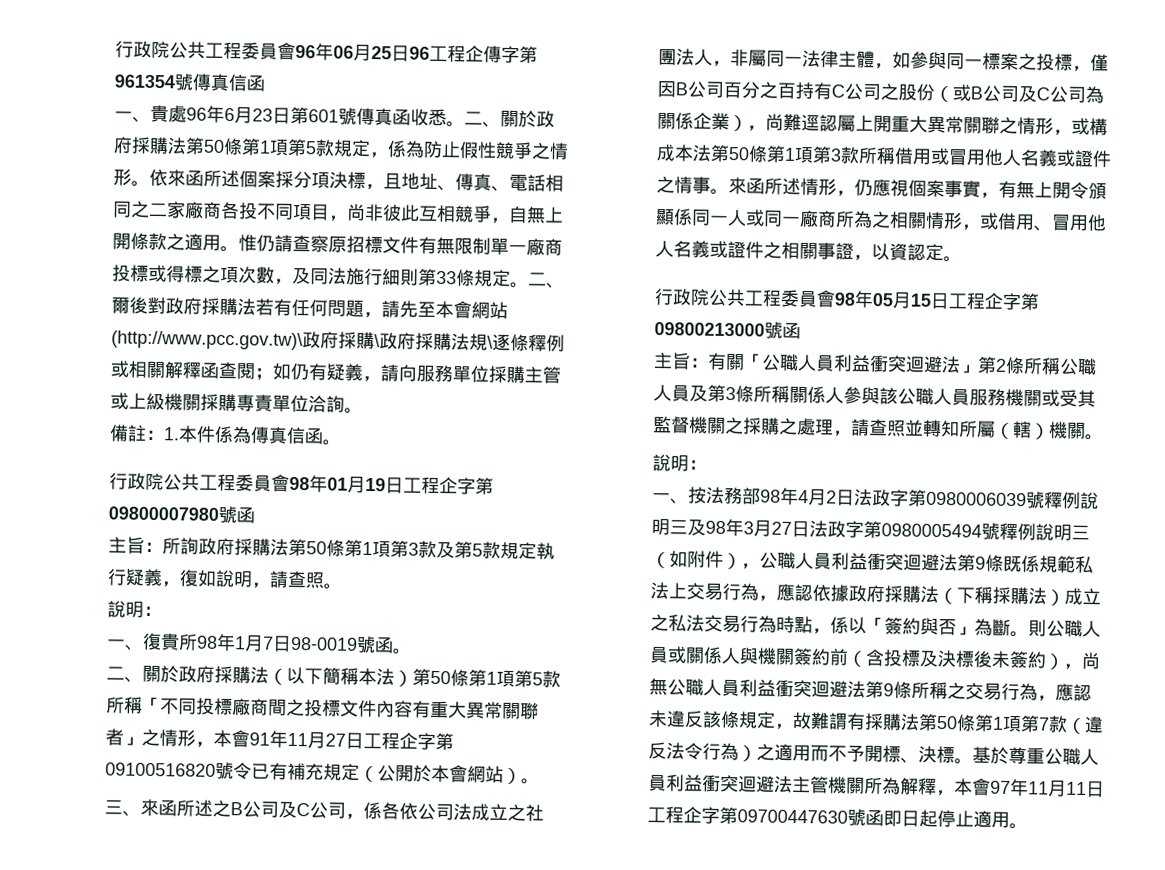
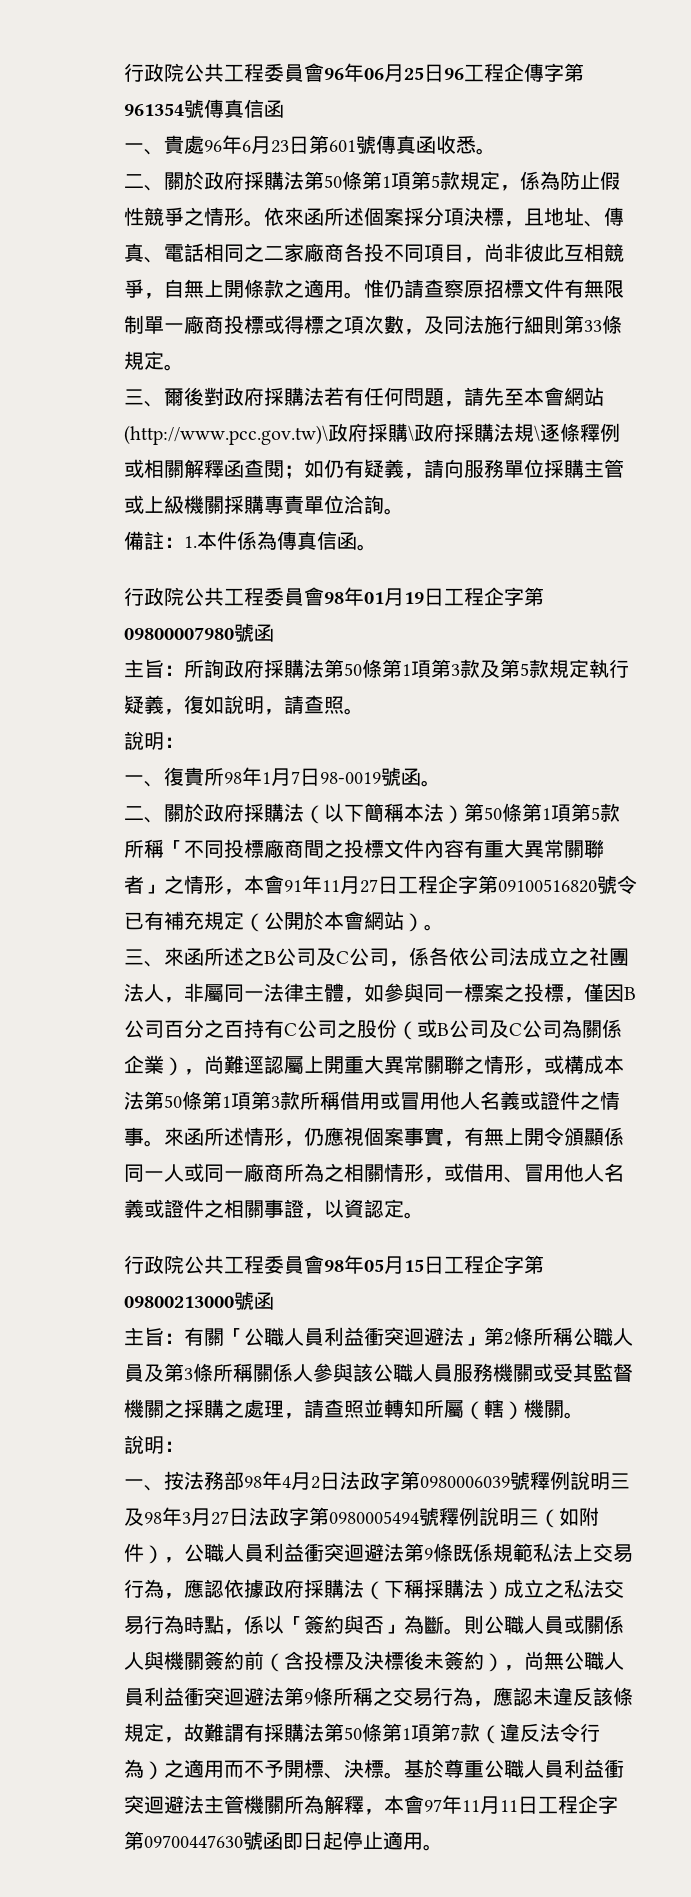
(466, 124) none -> (497, 151) //
[528,272,548,286] 二 -> [124,389,145,405] // 三

